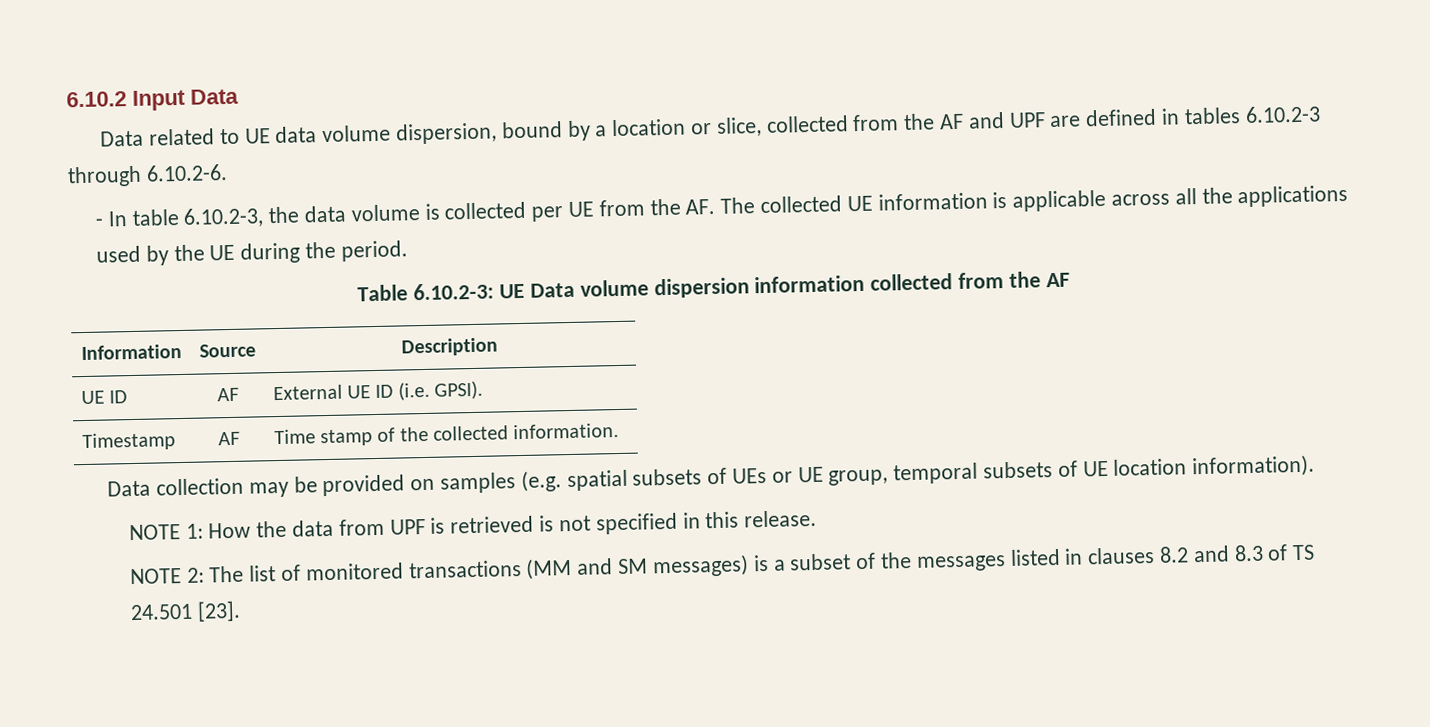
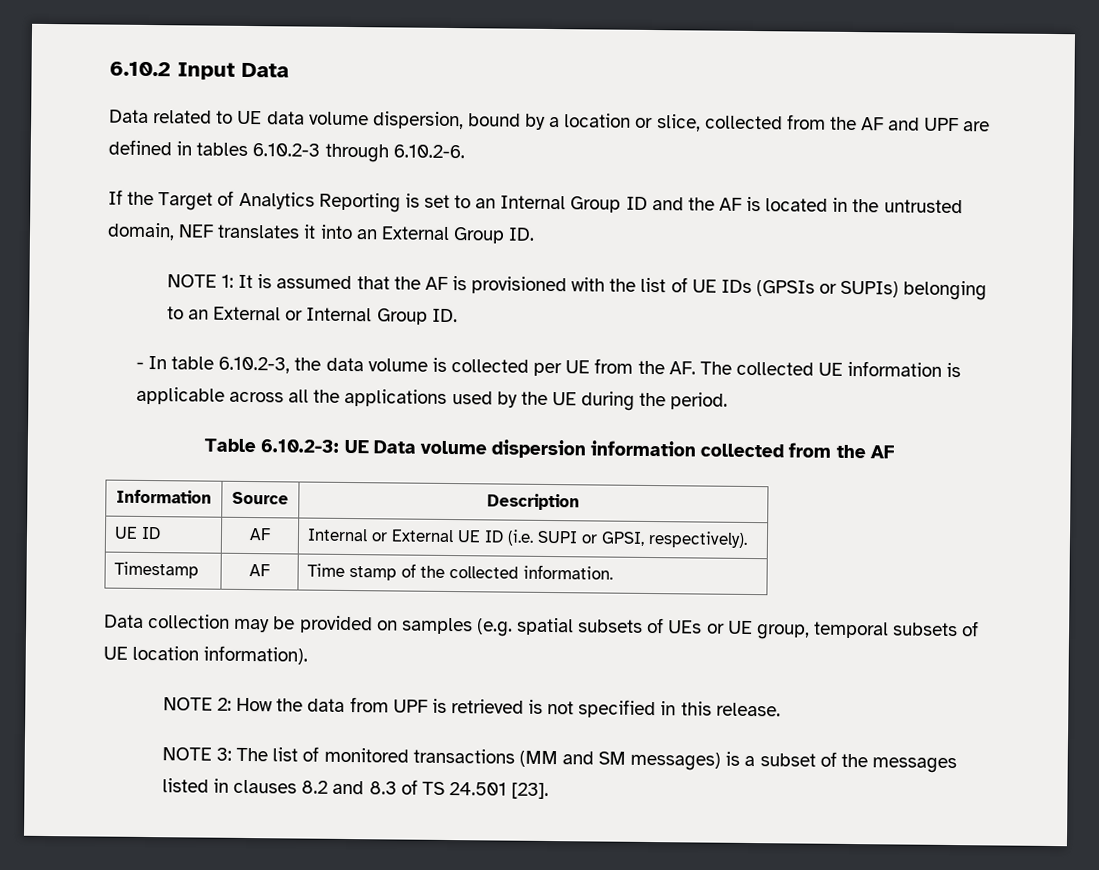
(228, 173) none -> [108,189,963,214] [107,222,536,244] [166,274,988,301] [166,306,458,325] // If the Target of Analytics Reporting is set to an Internal Group ID and the AF is located in the untrusted domain, NEF translates it into an External Group ID. // NOTE 1: It is assumed that the AF is provisioned with the list of UE IDs (GPSIs or SUPIs) belonging to an External or Internal Group ID.
(239, 394) none -> [307,528,389,542] Internal or
[433,380,483,400] GPSI). -> [537,530,749,548] SUPI or GPSI, respectively).
[185,523,204,539] 1: -> [217,697,233,711] 2:
[186,567,205,583] 2: -> [216,747,233,761] 3:

